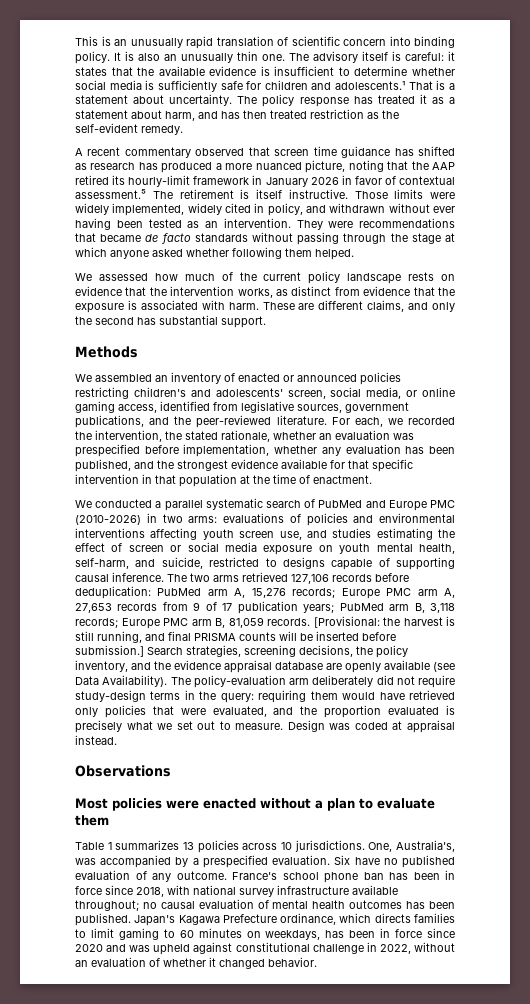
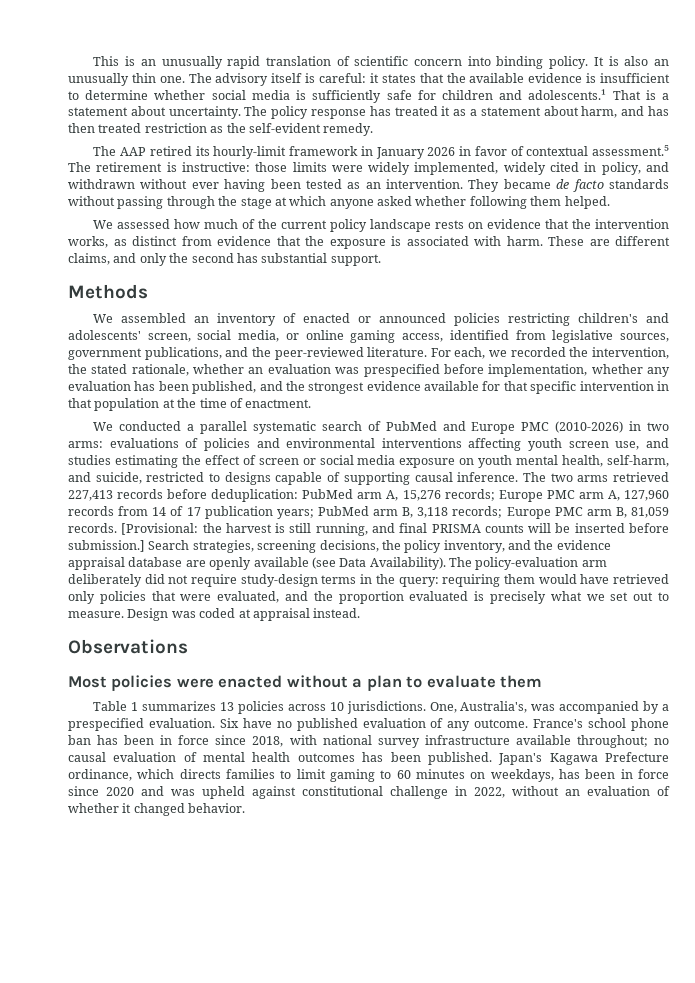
[75,146,456,158] [75,160,429,173] A recent commentary observed that screen time guidance has shifted as research has produced a more nuanced picture, noting that the -> [93,146,117,156] The
[256,189,388,199] itself instructive. Those -> [181,162,288,172] instructive: those
[328,218,455,228] [75,233,96,242] were recommendations that -> (500, 185) none
[291,574,329,584] 127,106 -> [68,490,113,501] 227,413
[75,603,112,613] 27,653 -> [624,490,670,501] 127,960
[193,602,201,611] 9 -> [152,507,167,516] 14

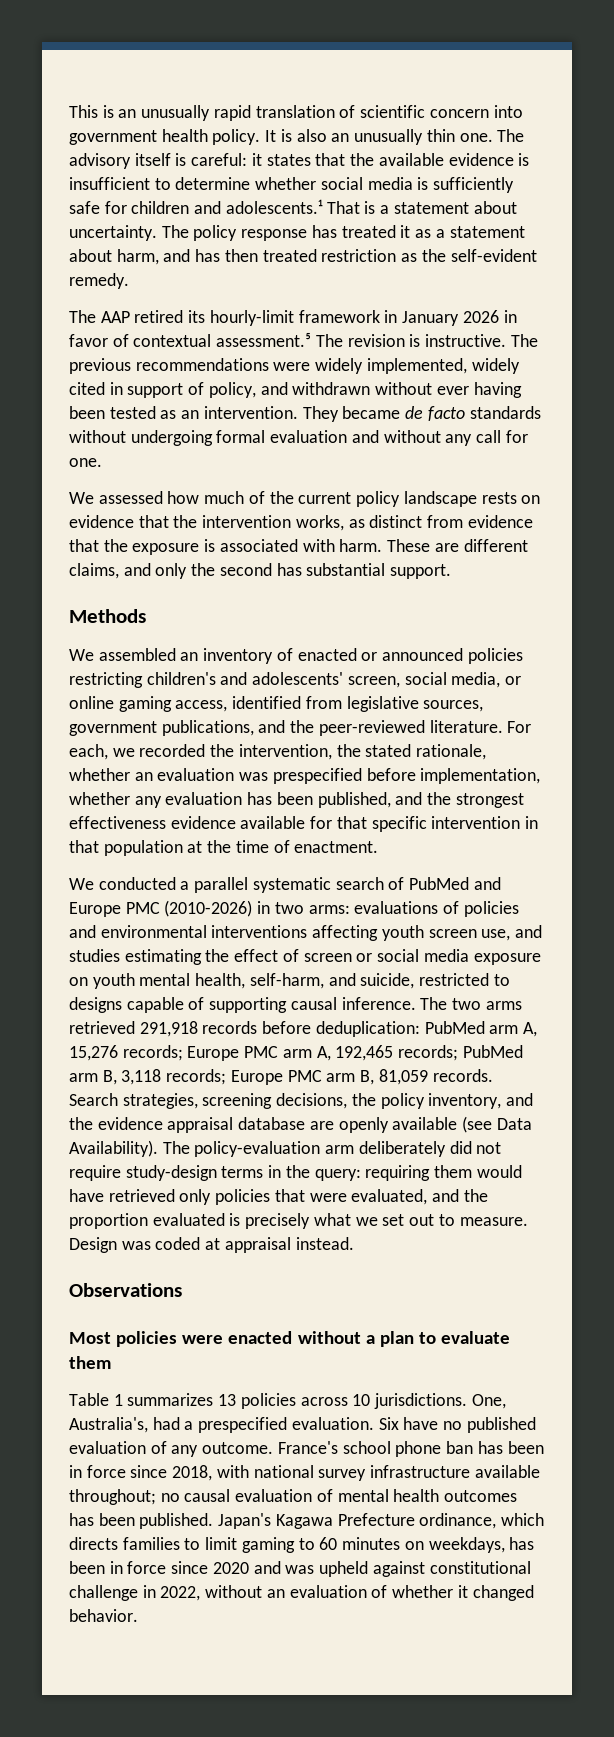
[496,56,544,69] binding -> [69,129,208,145] government health
[96,162,327,172] retirement is instructive: those limits -> [347,334,538,347] [69,358,269,374] revision is instructive. The previous recommendations
(597, 167) none -> [127,382,205,398] support of
[117,196,610,209] passing through the stage at which anyone asked whether following them helped. -> [130,430,528,446] [69,458,102,467] undergoing formal evaluation and without any call for one.
(365, 388) none -> [69,816,166,829] effectiveness
[68,490,113,501] 227,413 -> [139,1021,198,1037] 291,918
[624,490,670,501] [68,506,314,519] 127,960 records from 14 of 17 publication years; -> [335,1045,459,1061] 192,465 records;
[121,523,669,536] [68,540,145,552] [Provisional: the harvest is still running, and final PRISMA counts will be inserted before submission.] -> (493, 1075) none
[531,701,660,714] was accompanied by -> [152,1417,180,1430] had

